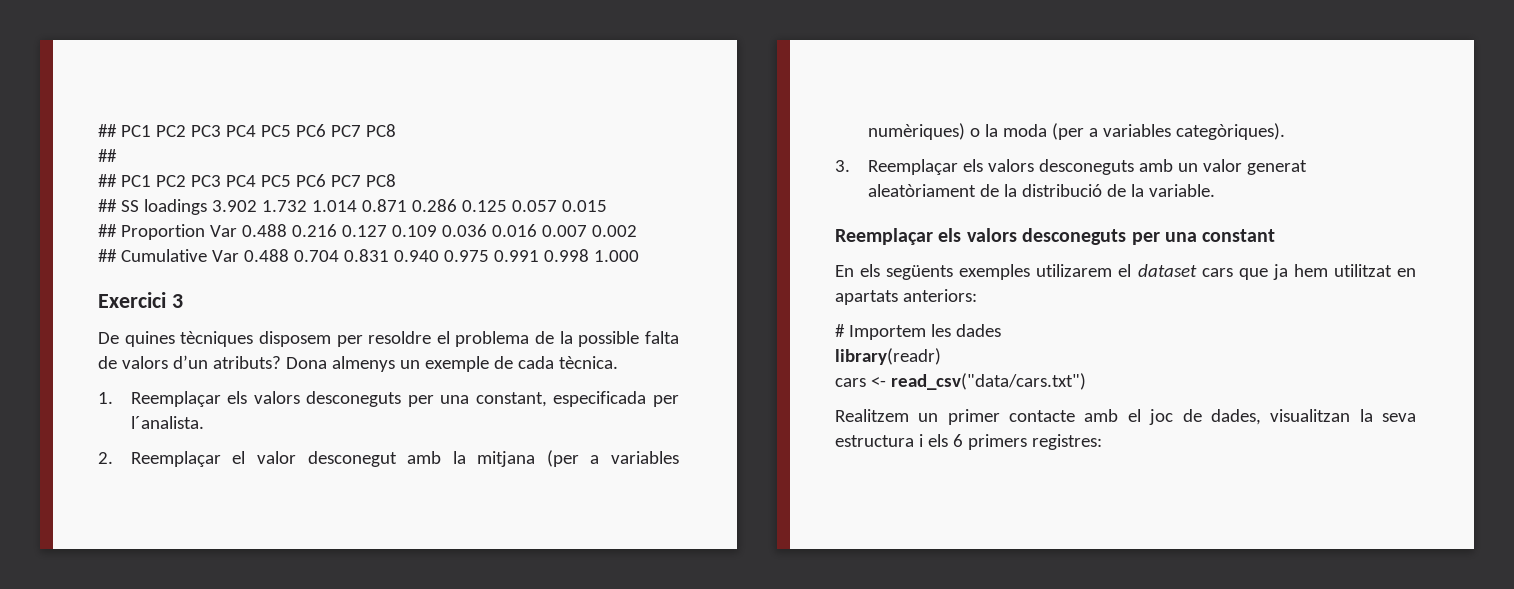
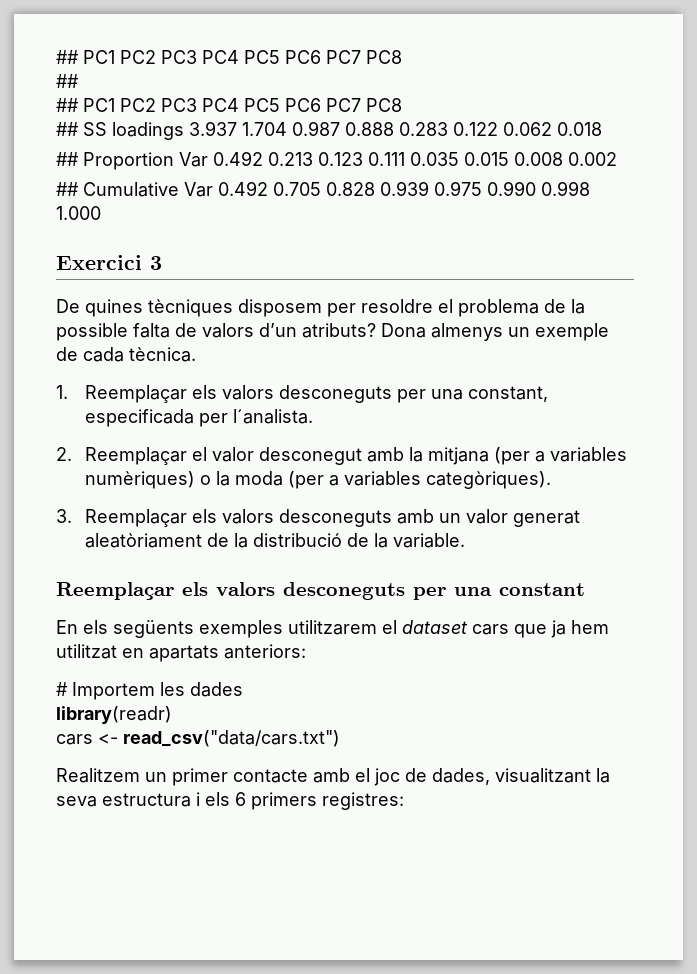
[211,199,607,212] [98,224,637,240] [98,249,539,262] 3.902 1.732 1.014 0.871 0.286 0.125 0.057 0.015 // ## Proportion Var 0.488 0.216 0.127 0.109 0.036 0.016 0.007 0.002 // ## Cumulative Var 0.488 0.704 0.831 0.940 0.975 0.991 -> [189,121,602,136] [56,151,617,170] [56,181,536,197] 3.937 1.704 0.987 0.888 0.283 0.122 0.062 0.018 // ## Proportion Var 0.492 0.213 0.123 0.111 0.035 0.015 0.008 0.002 // ## Cumulative Var 0.492 0.705 0.828 0.939 0.975 0.990
[1036,264,1113,277] utilizarem -> [288,620,377,635] utilitzarem
[1270,409,1351,422] visualitzan -> [495,768,591,783] visualitzant

